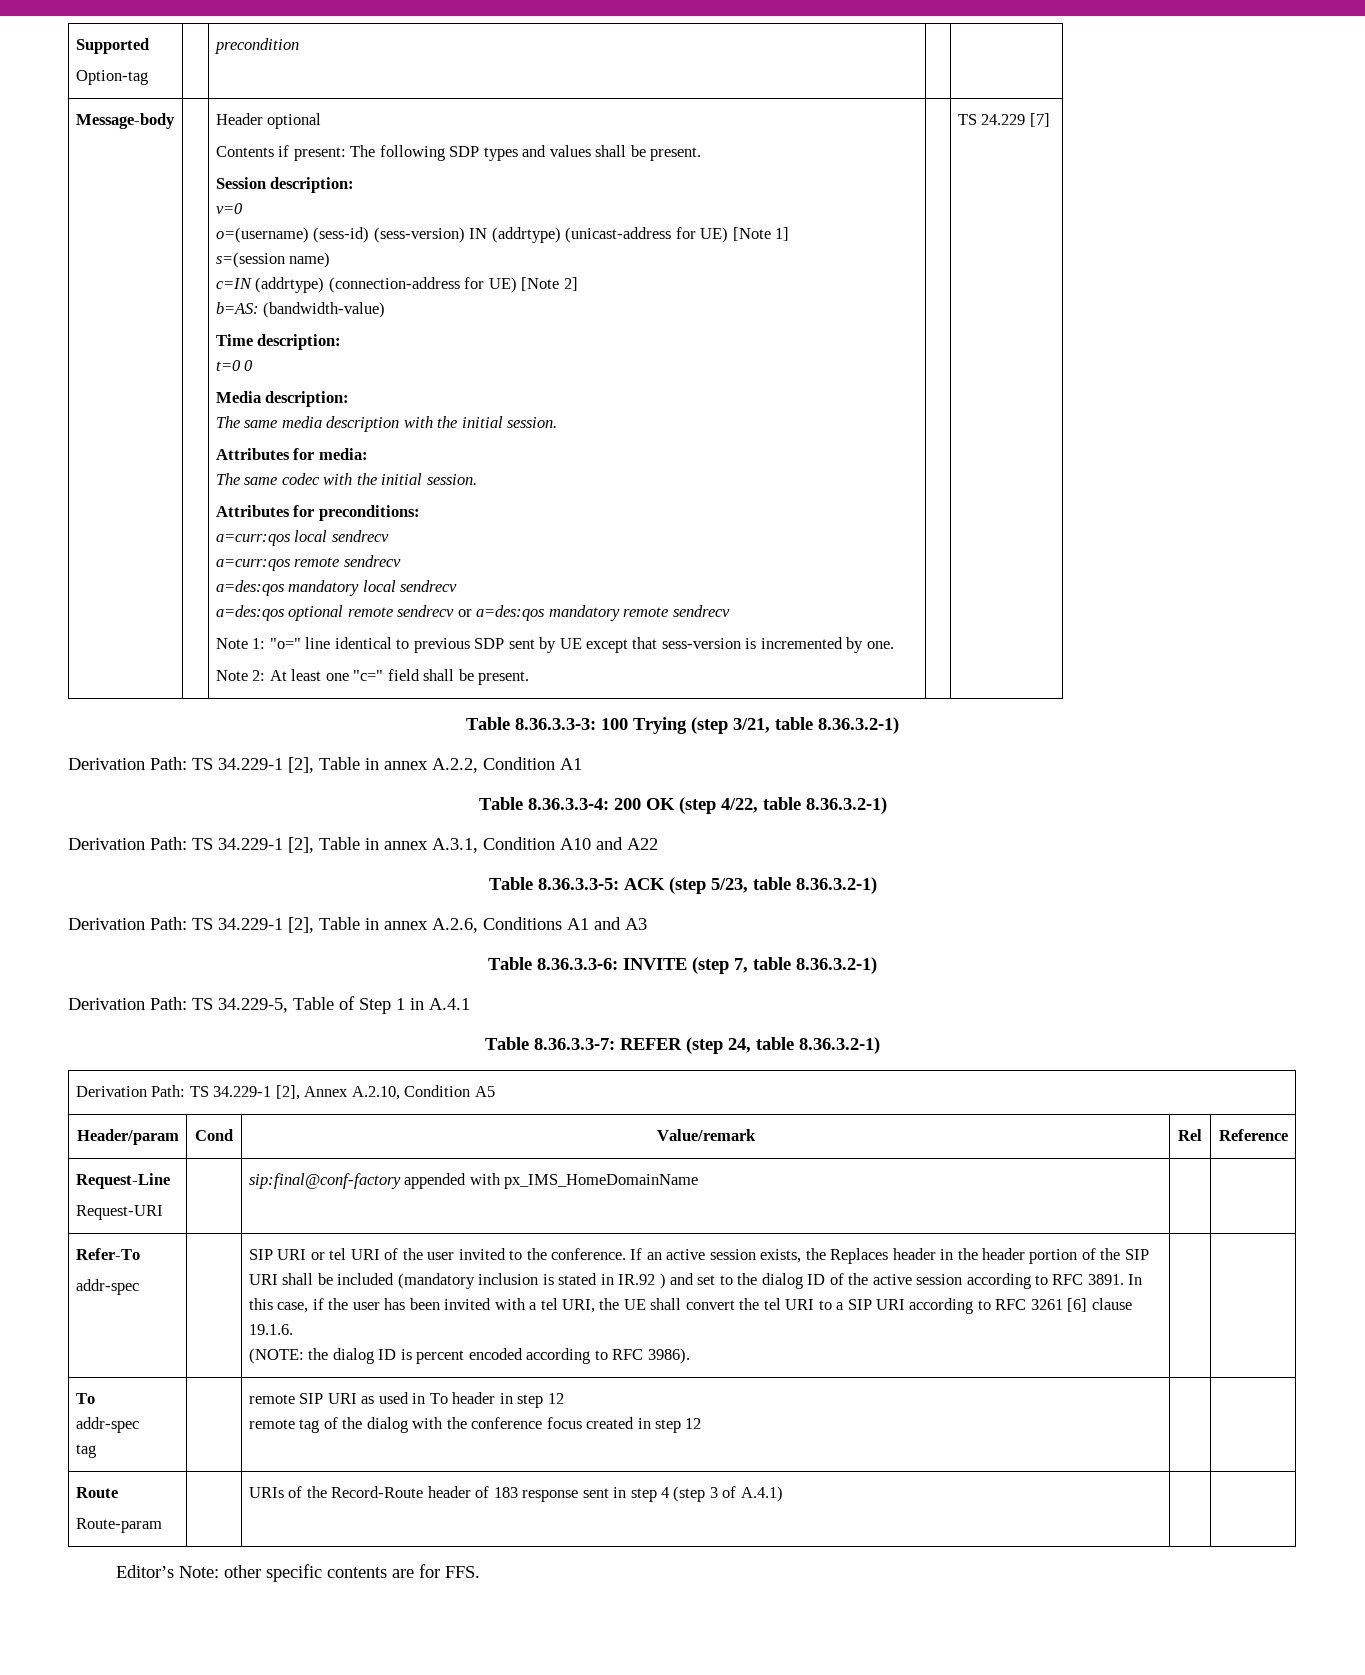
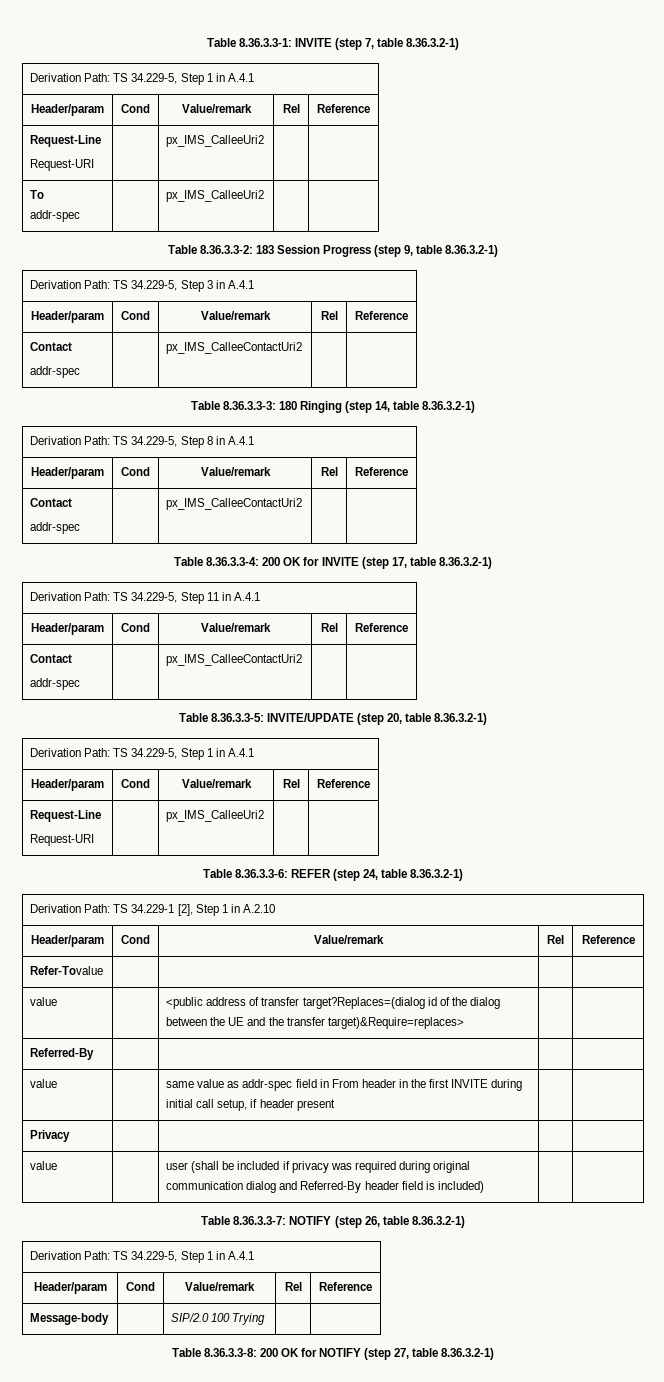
[75,38,149,54] [75,70,148,85] [214,38,299,54] [75,113,175,129] [215,113,322,129] [215,145,701,161] [215,177,355,193] [215,203,243,214] [215,227,790,243] [215,252,331,268] [215,277,578,293] [215,302,386,318] [215,334,342,350] [215,360,254,371] [215,391,350,407] [215,416,558,432] [215,448,368,460] [215,473,477,485] [215,505,420,521] [215,530,389,546] [215,555,401,571] [215,580,458,596] [215,605,730,621] [215,637,894,653] [215,669,530,685] [957,113,1050,127] [466,717,899,734] [68,757,582,773] [478,797,887,814] [68,837,658,853] [488,877,877,894] [68,917,647,933] [488,957,618,970] Supported // Option-tag | | precondition | | // Message-body | | Header optional // Contents if present: The following SDP types and values shall be present. // Session description: // v=0 // o=(username) (sess-id) (sess-version) IN (addrtype) (unicast-address for UE) [Note 1] // s=(session name) // c=IN (addrtype) (connection-address for UE) [Note 2] // b=AS: (bandwidth-value) // Time description: // t=0 0 // Media description: // The same media description with the initial session. // Attributes for media: // The same codec with the initial session. // Attributes for preconditions: // a=curr:qos local sendrecv // a=curr:qos remote sendrecv // a=des:qos mandatory local sendrecv // a=des:qos optional remote sendrecv or a=des:qos mandatory remote sendrecv // Note 1: "o=" line identical to previous SDP sent by UE except that sess-version is incremented by one. // Note 2: At least one "c=" field shall be present. | | TS 24.229 [7] // Table 8.36.3.3-3: 100 Trying (step 3/21, table 8.36.3.2-1) // Derivation Path: TS 34.229-1 [2], Table in annex A.2.2, Condition A1 // Table 8.36.3.3-4: 200 OK (step 4/22, table 8.36.3.2-1) // Derivation Path: TS 34.229-1 [2], Table in annex A.3.1, Condition A10 and A22 // Table 8.36.3.3-5: ACK (step 5/23, table 8.36.3.2-1) // Derivation Path: TS 34.229-1 [2], Table in annex A.2.6, Conditions A1 and A3 // Table 8.36.3.3-6: -> [206,38,292,47] Table 8.36.3.3-1:
[68,996,470,1014] [485,1037,880,1054] [75,1085,495,1100] [76,1129,179,1145] [195,1129,233,1141] [656,1129,756,1141] [1178,1129,1202,1141] [1218,1129,1288,1141] [75,1173,170,1189] [75,1205,163,1220] [248,1173,699,1189] [75,1248,140,1260] [75,1279,139,1295] [248,1248,1149,1264] [248,1273,1143,1289] [248,1298,1132,1314] [248,1324,293,1335] [248,1348,690,1364] [75,1393,95,1404] [75,1417,139,1433] [75,1444,96,1458] [248,1392,564,1408] [248,1417,702,1433] [75,1487,118,1498] [75,1518,162,1533] [248,1486,783,1502] [115,1564,480,1582] // Derivation Path: TS 34.229-5, Table of Step 1 in A.4.1 // Table 8.36.3.3-7: REFER (step 24, table 8.36.3.2-1) // Derivation Path: TS 34.229-1 [2], Annex A.2.10, Condition A5 // Header/param | Cond | Value/remark | Rel | Reference // Request-Line // Request-URI | | sip:final@conf-factory appended with px_IMS_HomeDomainName | | // Refer-To // addr-spec | | SIP URI or tel URI of the user invited to the conference. If an active session exists, the Replaces header in the header portion of the SIP URI shall be included (mandatory inclusion is stated in IR.92 ) and set to the dialog ID of the active session according to RFC 3891. In this case, if the user has been invited with a tel URI, the UE shall convert the tel URI to a SIP URI according to RFC 3261 [6] clause 19.1.6. // (NOTE: the dialog ID is percent encoded according to RFC 3986). | | // To // addr-spec // tag | | remote SIP URI as used in To header in step 12 // remote tag of the dialog with the conference focus created in step 12 | | // Route // Route-param | | URIs of the Record-Route header of 183 response sent in step 4 (step 3 of A.4.1) | | // Editor’s Note: other specific contents are for FFS. -> [30,73,254,85] [31,104,104,116] [121,104,150,113] [181,104,252,113] [282,104,300,113] [316,104,370,113] [30,135,102,147] [30,159,95,171] [166,135,265,147] [30,190,45,199] [30,210,81,222] [166,190,265,202] [167,245,499,257] [30,280,254,292] [31,311,104,323] [121,311,150,320] [200,311,271,320] [320,311,338,320] [354,311,408,320] [30,342,73,351] [30,366,81,378] [166,342,303,354] [190,401,476,413] [30,436,254,448] [31,467,104,479] [121,467,150,476] [200,467,271,476] [320,467,338,476] [354,467,408,476] [30,498,73,507] [30,522,81,534] [166,498,303,510] [174,557,492,569] [30,592,260,604] [31,623,104,635] [121,623,150,632] [200,623,271,632] [320,623,338,632] [354,623,408,632] [30,654,73,663] [30,678,81,690] [166,654,303,666] [178,713,488,725] [30,748,254,760] [31,779,104,791] [121,779,150,788] [181,779,252,788] [282,779,300,788] [316,779,370,788] [30,810,102,822] [30,834,95,846] [166,810,265,822] [202,869,464,881] [30,904,275,916] [31,935,104,947] [121,935,150,944] [313,935,384,944] [547,935,564,944] [581,935,635,944] [30,966,104,975] [30,997,58,1006] [166,997,500,1009] [166,1017,464,1029] [30,1048,95,1060] [30,1079,58,1088] [166,1079,523,1091] [166,1099,335,1111] [30,1130,71,1142] [30,1161,58,1170] [166,1161,471,1173] [166,1181,484,1193] [201,1216,465,1228] [30,1251,254,1263] [33,1282,107,1294] [126,1282,155,1291] [185,1282,255,1291] [284,1282,302,1291] [318,1282,372,1291] [30,1313,110,1325] [171,1313,266,1325] [171,1348,495,1360] // Derivation Path: TS 34.229-5, Step 1 in A.4.1 // Header/param | Cond | Value/remark | Rel | Reference // Request-Line // Request-URI | | px_IMS_CalleeUri2 | | // To // addr-spec | | px_IMS_CalleeUri2 | | // Table 8.36.3.3-2: 183 Session Progress (step 9, table 8.36.3.2-1) // Derivation Path: TS 34.229-5, Step 3 in A.4.1 // Header/param | Cond | Value/remark | Rel | Reference // Contact // addr-spec | | px_IMS_CalleeContactUri2 | | // Table 8.36.3.3-3: 180 Ringing (step 14, table 8.36.3.2-1) // Derivation Path: TS 34.229-5, Step 8 in A.4.1 // Header/param | Cond | Value/remark | Rel | Reference // Contact // addr-spec | | px_IMS_CalleeContactUri2 | | // Table 8.36.3.3-4: 200 OK for INVITE (step 17, table 8.36.3.2-1) // Derivation Path: TS 34.229-5, Step 11 in A.4.1 // Header/param | Cond | Value/remark | Rel | Reference // Contact // addr-spec | | px_IMS_CalleeContactUri2 | | // Table 8.36.3.3-5: INVITE/UPDATE (step 20, table 8.36.3.2-1) // Derivation Path: TS 34.229-5, Step 1 in A.4.1 // Header/param | Cond | Value/remark | Rel | Reference // Request-Line // Request-URI | | px_IMS_CalleeUri2 | | // Table 8.36.3.3-6: REFER (step 24, table 8.36.3.2-1) // Derivation Path: TS 34.229-1 [2], Step 1 in A.2.10 // Header/param | Cond | Value/remark | Rel | Reference // Refer-Tovalue | | | | // value | | <public address of transfer target?Replaces=(dialog id of the dialog between the UE and the transfer target)&Require=replaces> | | // Referred-By | | | | // value | | same value as addr-spec field in From header in the first INVITE during initial call setup, if header present | | // Privacy | | | | // value | | user (shall be included if privacy was required during original communication dialog and Referred-By header field is included) | | // Table 8.36.3.3-7: NOTIFY (step 26, table 8.36.3.2-1) // Derivation Path: TS 34.229-5, Step 1 in A.4.1 // Header/param | Cond | Value/remark | Rel | Reference // Message-body | | SIP/2.0 100 Trying | | // Table 8.36.3.3-8: 200 OK for NOTIFY (step 27, table 8.36.3.2-1)

